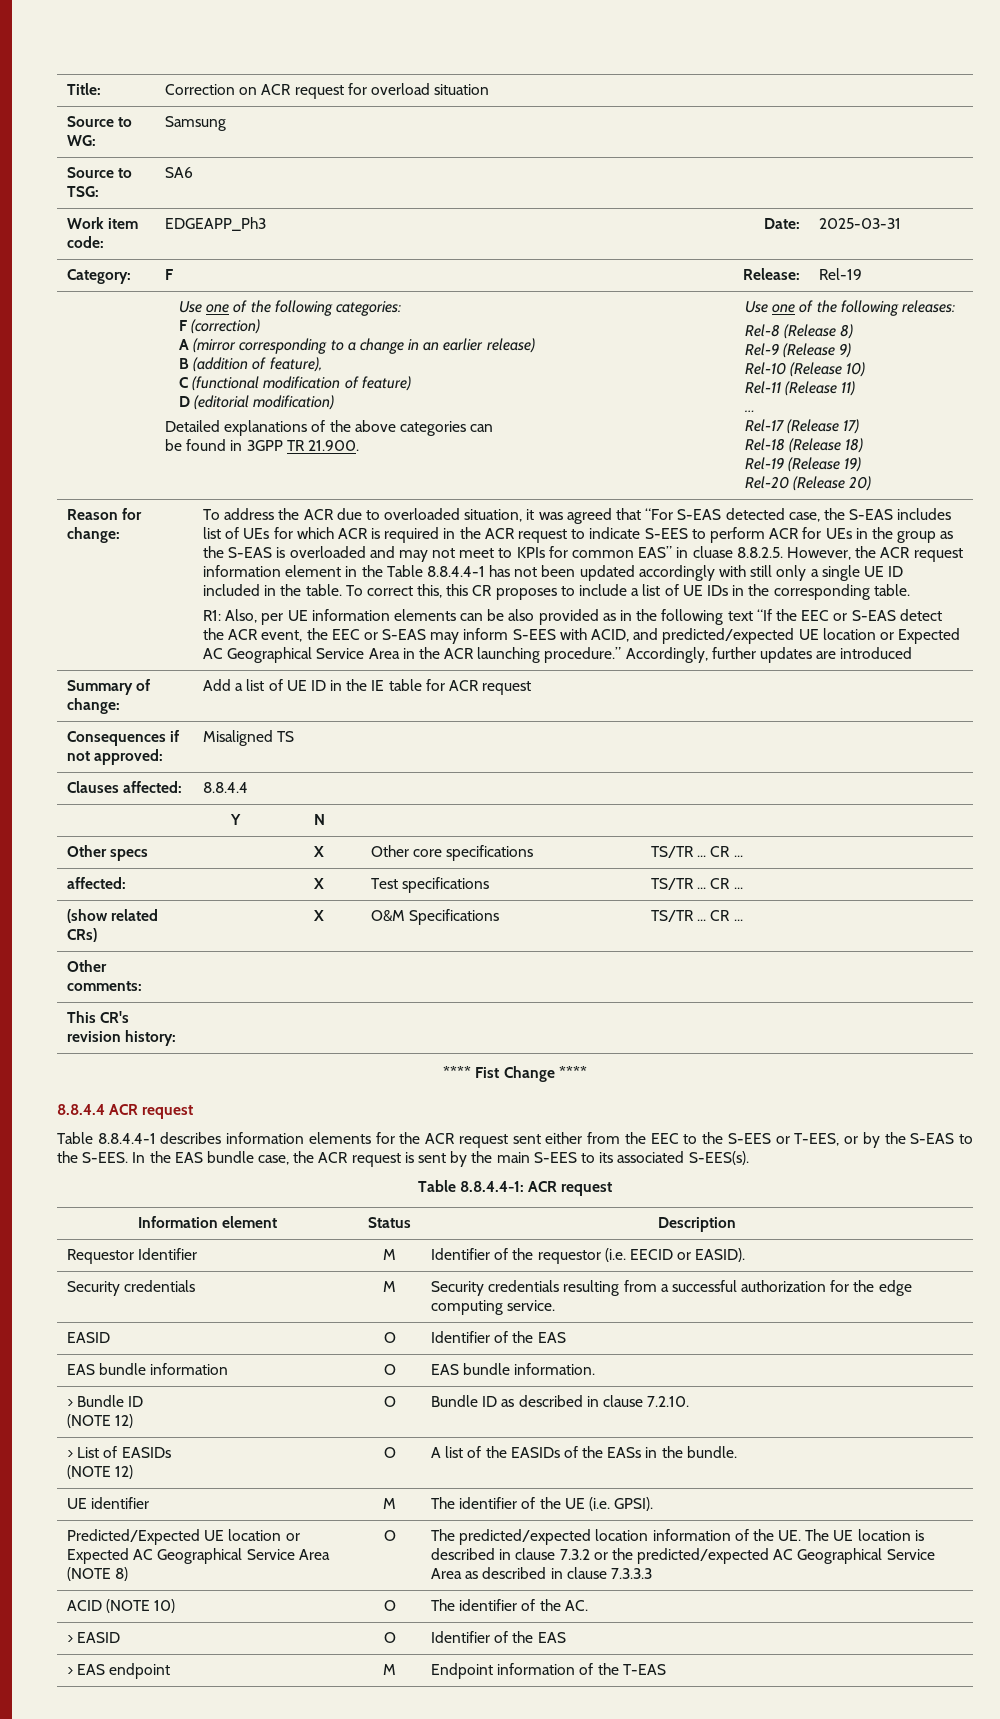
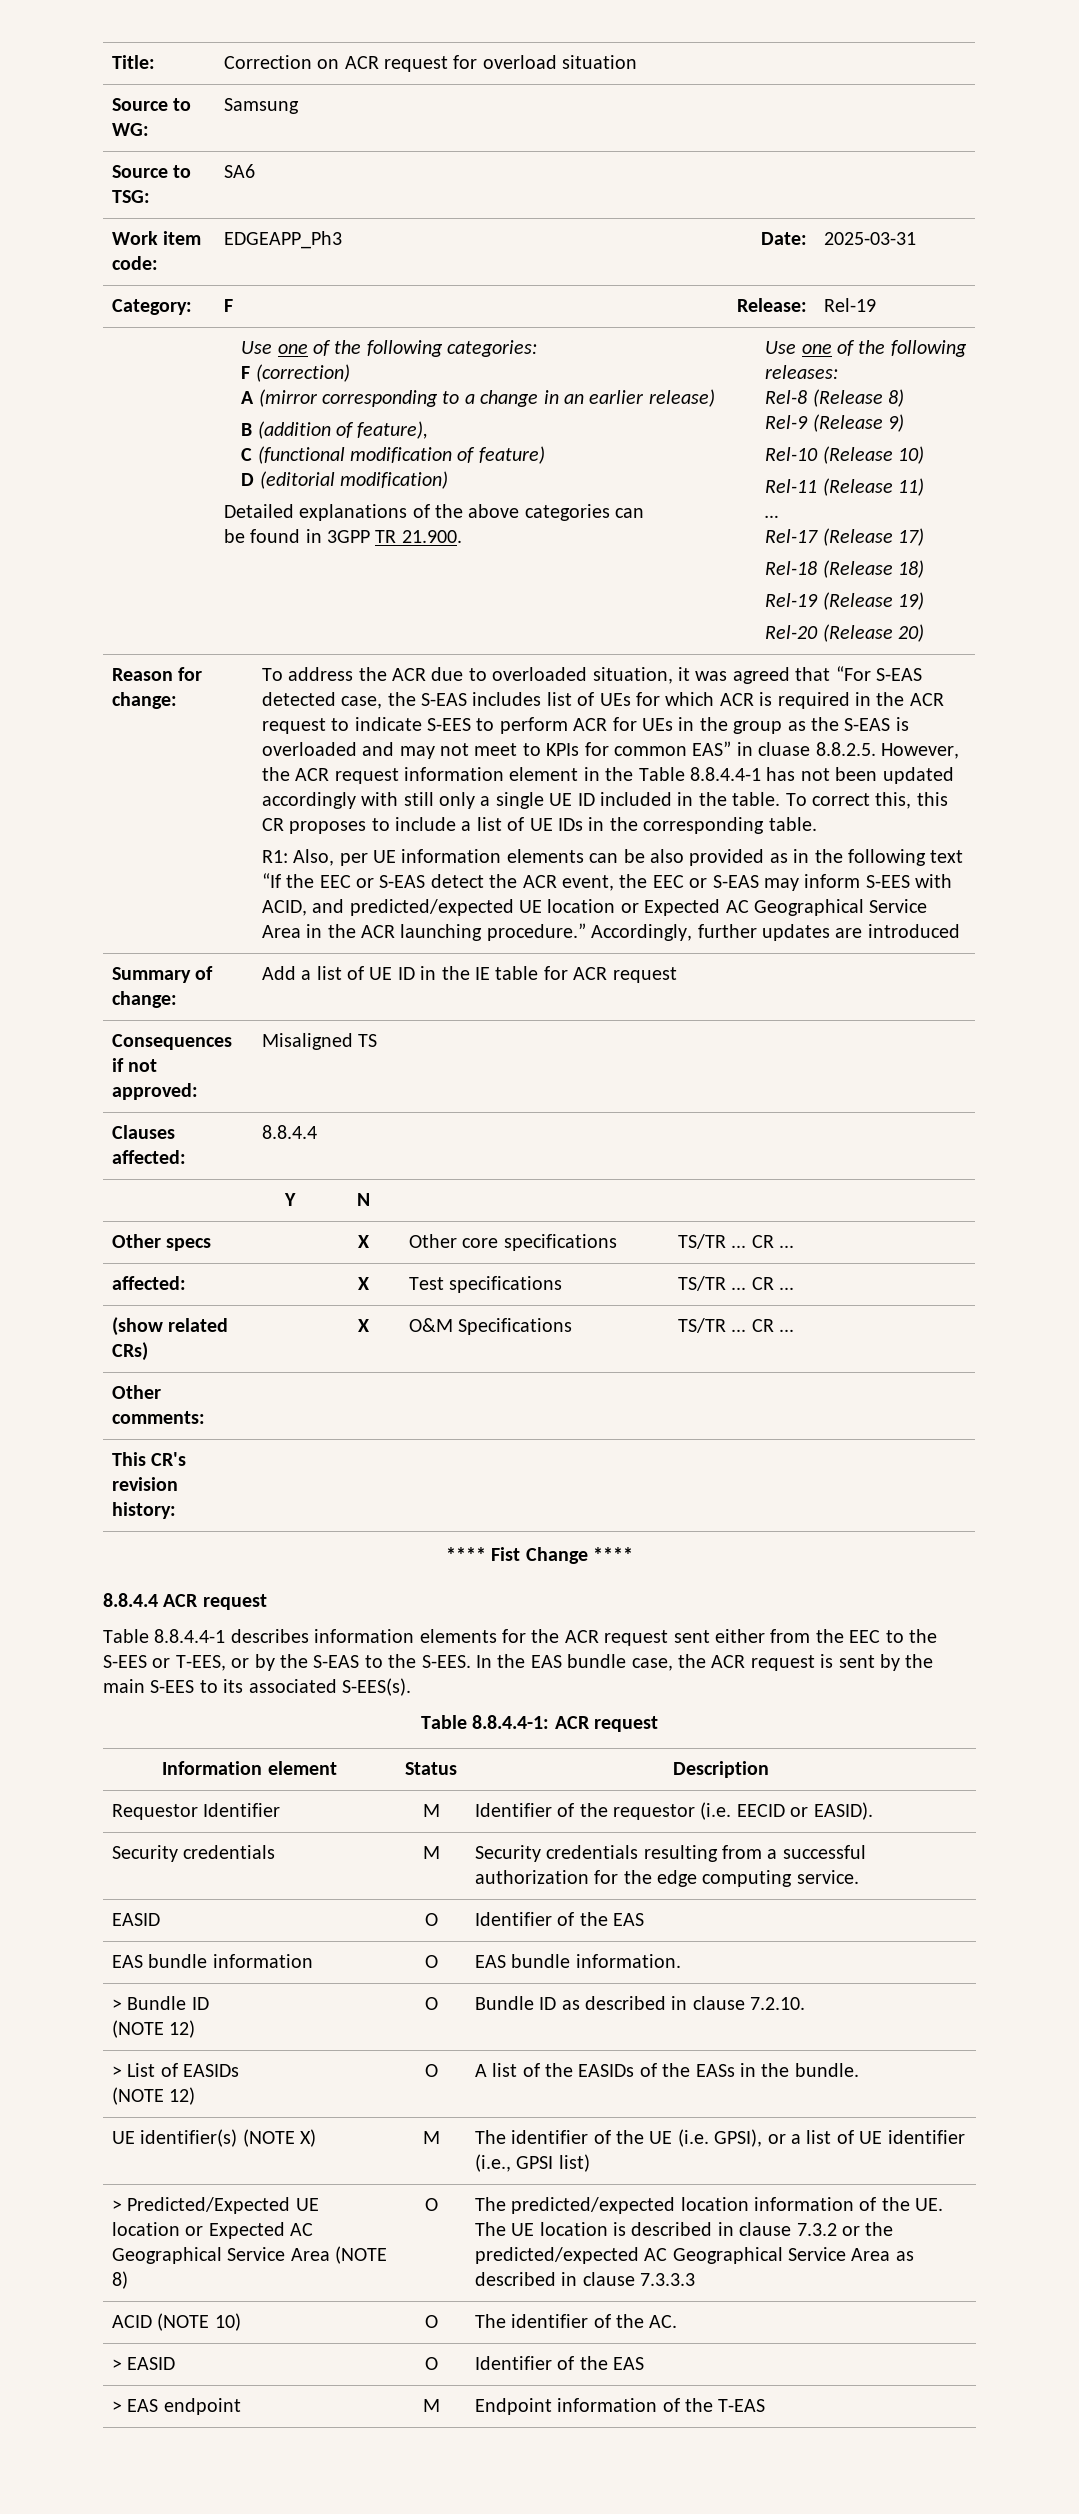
[91,1497,150,1509] identifier -> [140,2129,317,2147] identifier(s) (NOTE X)
[614,1497,654,1511] GPSI). // -> [714,2129,965,2147] [474,2154,590,2172] [111,2200,122,2211] GPSI), or a list of UE identifier (i.e., GPSI list) // >

